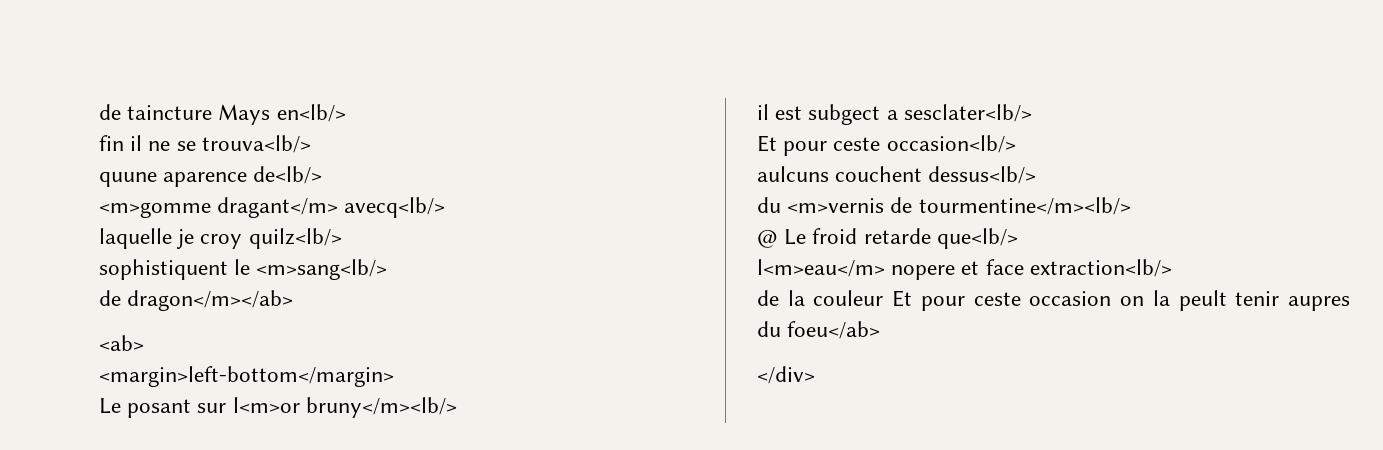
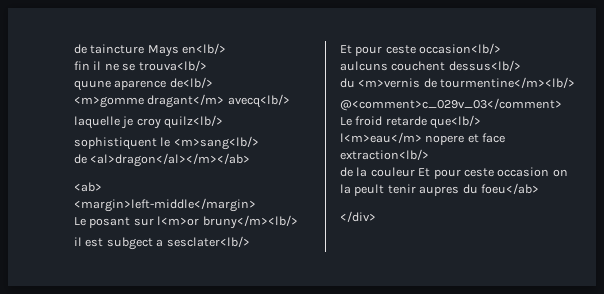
[127,290,294,311] dragon</m></ab> -> [90,153,251,167] <al>dragon</al></m></ab>
[99,366,394,387] <margin>left-bottom</margin> -> [74,198,256,212] <margin>left-middle</margin>
[757,230,778,248] @ -> [340,98,562,111] @<comment>c_029v_03</comment>

